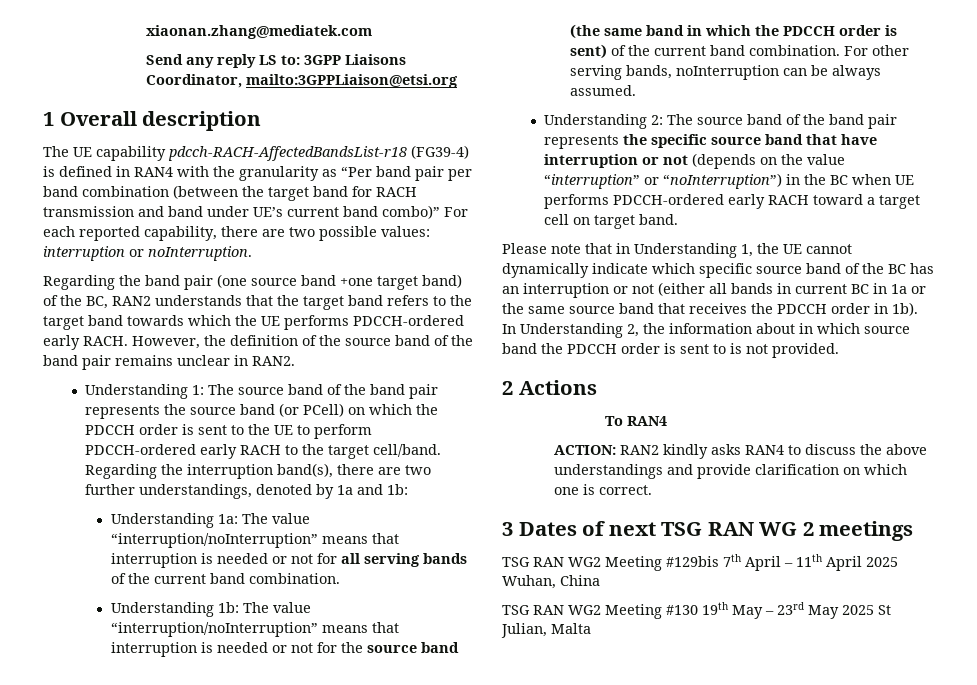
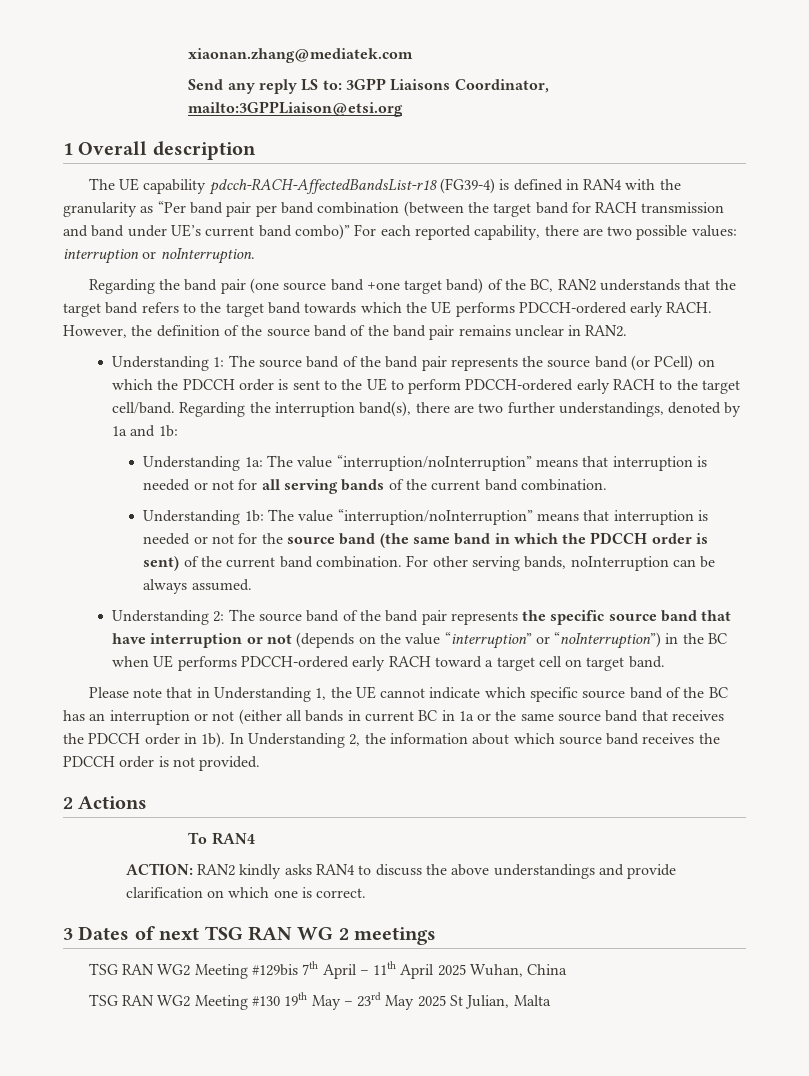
[502,263,589,278] dynamically -> (426, 693) none
[799,323,813,334] in -> (510, 739) none
[541,343,742,354] the PDCCH order is sent to is -> [642,733,720,744] [63,756,169,768] receives the PDCCH order is

